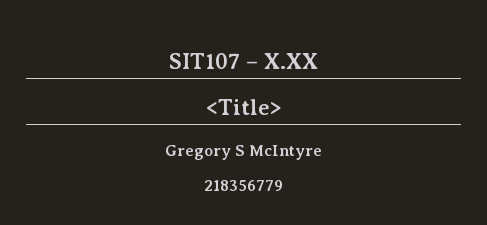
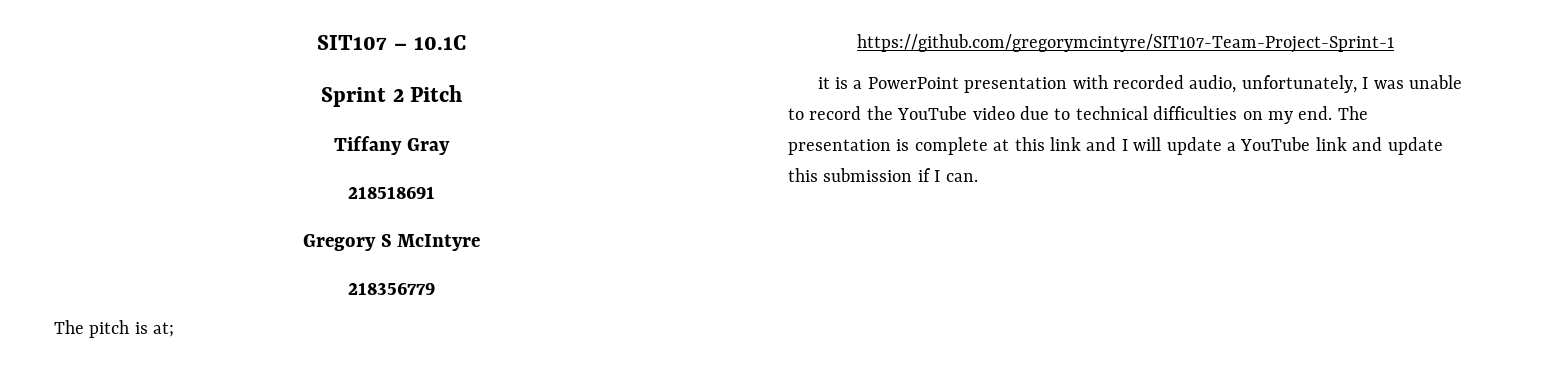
[264,53,318,69] [205,99,282,115] [164,145,323,160] [204,180,283,191] X.XX // <Title> // Gregory S McIntyre // 218356779 -> [413,35,466,50] [320,85,463,107] [334,136,450,155] [348,186,435,199] [302,234,481,251] [348,282,435,295] [54,320,175,338] [857,34,1394,53] [817,75,1463,93] [788,106,1368,124] [788,137,1443,155] [788,168,978,182] 10.1C // Sprint 2 Pitch // Tiffany Gray // 218518691 // Gregory S McIntyre // 218356779 // The pitch is at; // https://github.com/gregorymcintyre/SIT107-Team-Project-Sprint-1 // it is a PowerPoint presentation with recorded audio, unfortunately, I was unable to record the YouTube video due to technical difficulties on my end. The presentation is complete at this link and I will update a YouTube link and update this submission if I can.

